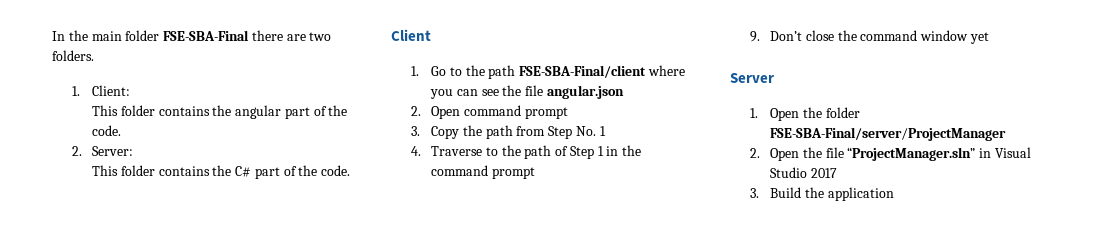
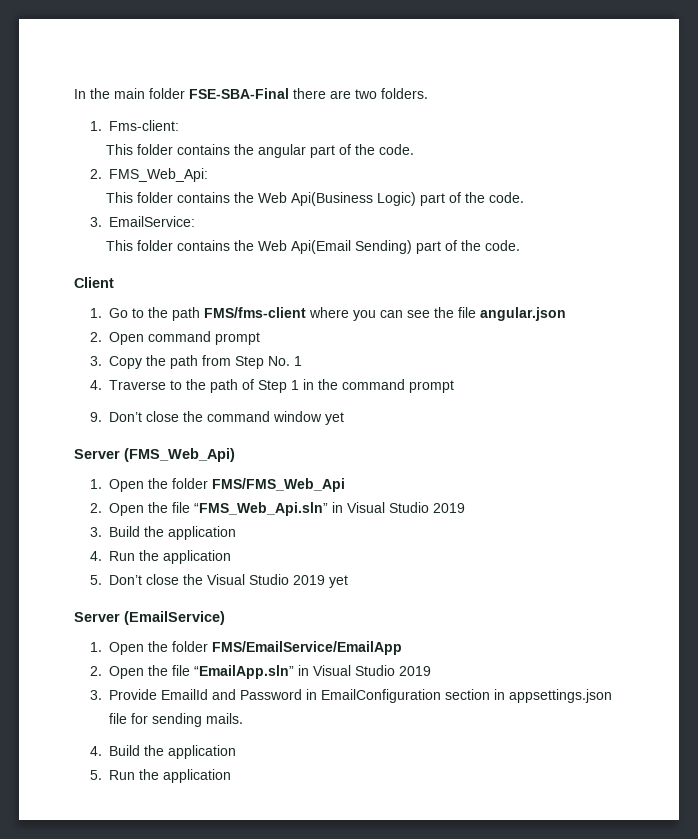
[92,85,131,96] Client: -> [109,120,180,131] Fms-client:
[92,146,134,156] [92,165,252,177] Server: // This folder contains the C# -> [109,168,209,182] [106,192,525,206] [90,216,196,227] [106,240,413,254] FMS_Web_Api: // This folder contains the Web Api(Business Logic) part of the code. // 3. EmailService: // This folder contains the Web Api(Email Sending)
[519,65,647,78] FSE-SBA-Final/client -> [204,307,307,318] FMS/fms-client
[750,107,860,121] [770,127,1007,141] [750,147,1031,161] [770,167,837,178] // 1. Open the folder FSE-SBA-Final/server/ProjectManager // 2. Open the file “ProjectManager.sln” in Visual Studio 2017 -> [124,448,235,462] [90,478,346,492] [90,502,466,516] (FMS_Web_Api) // 1. Open the folder FMS/FMS_Web_Api // 2. Open the file “FMS_Web_Api.sln” in Visual Studio 2019
(894, 194) none -> [90,550,232,564] [90,574,349,588] [74,611,225,625] [90,641,403,655] [90,665,432,679] [90,689,613,703] [109,713,244,727] [90,745,237,759] [90,769,232,783] // 4. Run the application // 5. Don’t close the Visual Studio 2019 yet // Server (EmailService) // 1. Open the folder FMS/EmailService/EmailApp // 2. Open the file “EmailApp.sln” in Visual Studio 2019 // 3. Provide EmailId and Password in EmailConfiguration section in appsettings.json file for sending mails. // 4. Build the application // 5. Run the application

